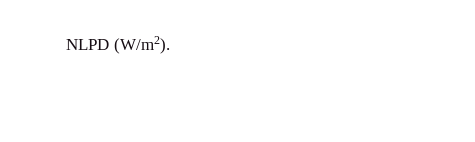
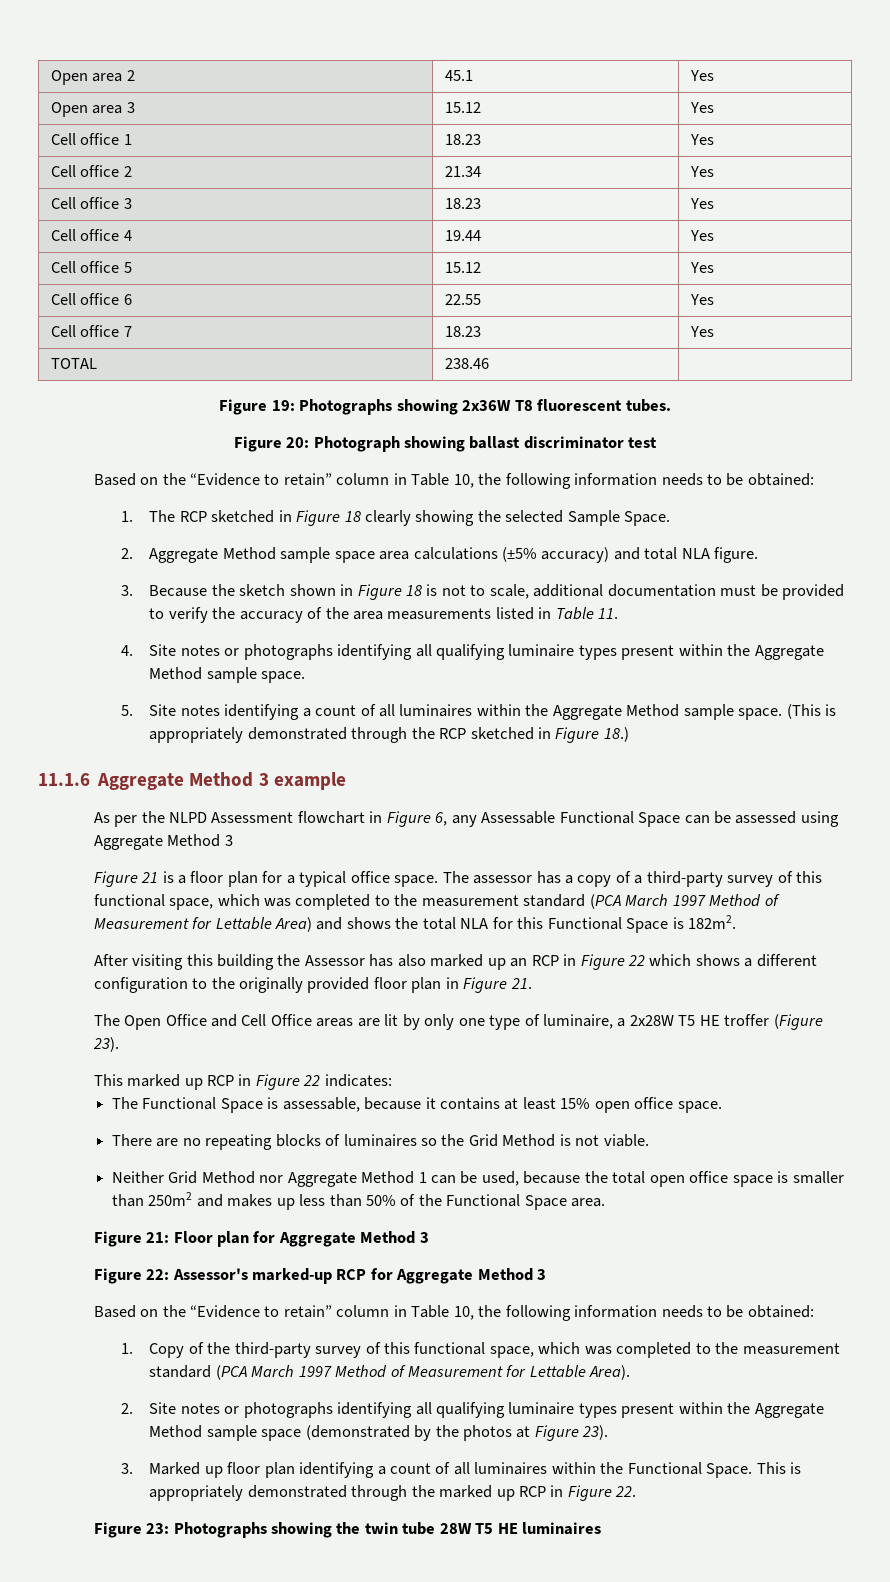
[66,36,170,54] NLPD (W/m2). -> [50,70,135,85] [444,70,473,81] [689,70,714,81] [50,102,135,117] [444,102,481,113] [689,102,714,113] [50,133,132,145] [444,134,481,145] [689,134,714,145] [50,165,132,177] [444,166,481,177] [689,166,714,177] [50,197,132,209] [444,198,481,209] [689,198,714,209] [50,229,132,241] [444,230,481,241] [689,230,714,241] [50,261,132,273] [444,262,481,273] [689,262,714,273] [50,293,132,305] [444,294,481,305] [689,294,714,305] [50,325,132,337] [444,326,481,337] [689,326,714,337] [50,358,97,369] [444,358,489,369] [219,399,671,415] [233,436,658,452] [93,473,814,489] [121,510,671,526] [121,547,759,563] [121,584,845,600] [149,607,619,623] [121,644,824,660] [149,667,306,683] [121,704,837,720] [149,727,629,743] [38,772,346,790] [93,811,839,827] [93,834,233,850] [93,871,823,887] [93,894,780,910] [93,915,737,933] [93,954,817,970] [93,977,532,993] [93,1014,823,1030] [92,1037,119,1052] [93,1074,392,1090] [111,1097,722,1113] [111,1134,649,1150] [111,1171,844,1187] [111,1192,606,1210] [93,1231,429,1247] [93,1268,547,1284] [93,1305,814,1321] [121,1342,840,1358] [149,1365,631,1380] [121,1402,824,1418] [149,1425,609,1441] [121,1462,802,1478] [149,1485,637,1501] [93,1522,602,1538] Open area 2 | 45.1 | Yes // Open area 3 | 15.12 | Yes // Cell office 1 | 18.23 | Yes // Cell office 2 | 21.34 | Yes // Cell office 3 | 18.23 | Yes // Cell office 4 | 19.44 | Yes // Cell office 5 | 15.12 | Yes // Cell office 6 | 22.55 | Yes // Cell office 7 | 18.23 | Yes // TOTAL | 238.46 | // Figure 19: Photographs showing 2x36W T8 fluorescent tubes. // Figure 20: Photograph showing ballast discriminator test // Based on the “Evidence to retain” column in Table 10, the following information needs to be obtained: // 1. The RCP sketched in Figure 18 clearly showing the selected Sample Space. // 2. Aggregate Method sample space area calculations (±5% accuracy) and total NLA figure. // 3. Because the sketch shown in Figure 18 is not to scale, additional documentation must be provided to verify the accuracy of the area measurements listed in Table 11. // 4. Site notes or photographs identifying all qualifying luminaire types present within the Aggregate Method sample space. // 5. Site notes identifying a count of all luminaires within the Aggregate Method sample space. (This is appropriately demonstrated through the RCP sketched in Figure 18.) // 11.1.6 Aggregate Method 3 example // As per the NLPD Assessment flowchart in Figure 6, any Assessable Functional Space can be assessed using Aggregate Method 3 // Figure 21 is a floor plan for a typical office space. The assessor has a copy of a third-party survey of this functional space, which was completed to the measurement standard (PCA March 1997 Method of Measurement for Lettable Area) and shows the total NLA for this Functional Space is 182m2. // After visiting this building the Assessor has also marked up an RCP in Figure 22 which shows a different configuration to the originally provided floor plan in Figure 21. // The Open Office and Cell Office areas are lit by only one type of luminaire, a 2x28W T5 HE troffer (Figure 23). // This marked up RCP in Figure 22 indicates: // The Functional Space is assessable, because it contains at least 15% open office space. // There are no repeating blocks of luminaires so the Grid Method is not viable. // Neither Grid Method nor Aggregate Method 1 can be used, because the total open office space is smaller than 250m2 and makes up less than 50% of the Functional Space area. // Figure 21: Floor plan for Aggregate Method 3 // Figure 22: Assessor's marked-up RCP for Aggregate Method 3 // Based on the “Evidence to retain” column in Table 10, the following information needs to be obtained: // 1. Copy of the third-party survey of this functional space, which was completed to the measurement standard (PCA March 1997 Method of Measurement for Lettable Area). // 2. Site notes or photographs identifying all qualifying luminaire types present within the Aggregate Method sample space (demonstrated by the photos at Figure 23). // 3. Marked up floor plan identifying a count of all luminaires within the Functional Space. This is appropriately demonstrated through the marked up RCP in Figure 22. // Figure 23: Photographs showing the twin tube 28W T5 HE luminaires

